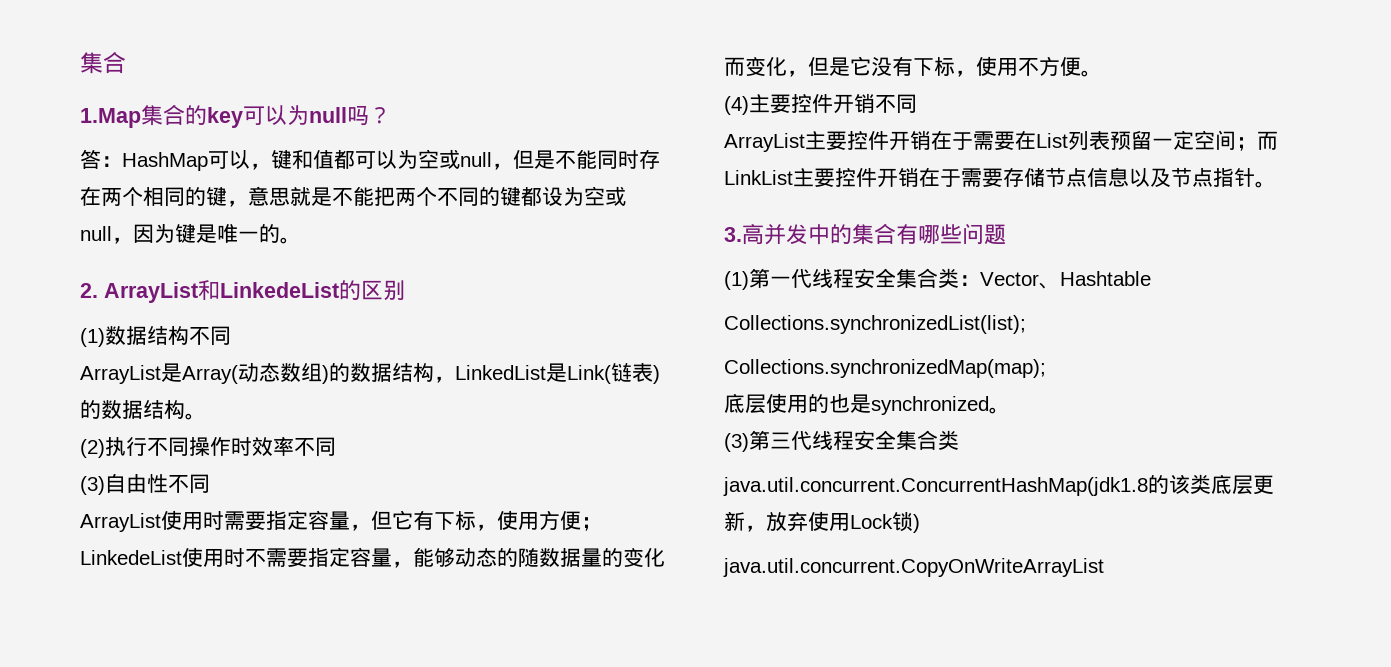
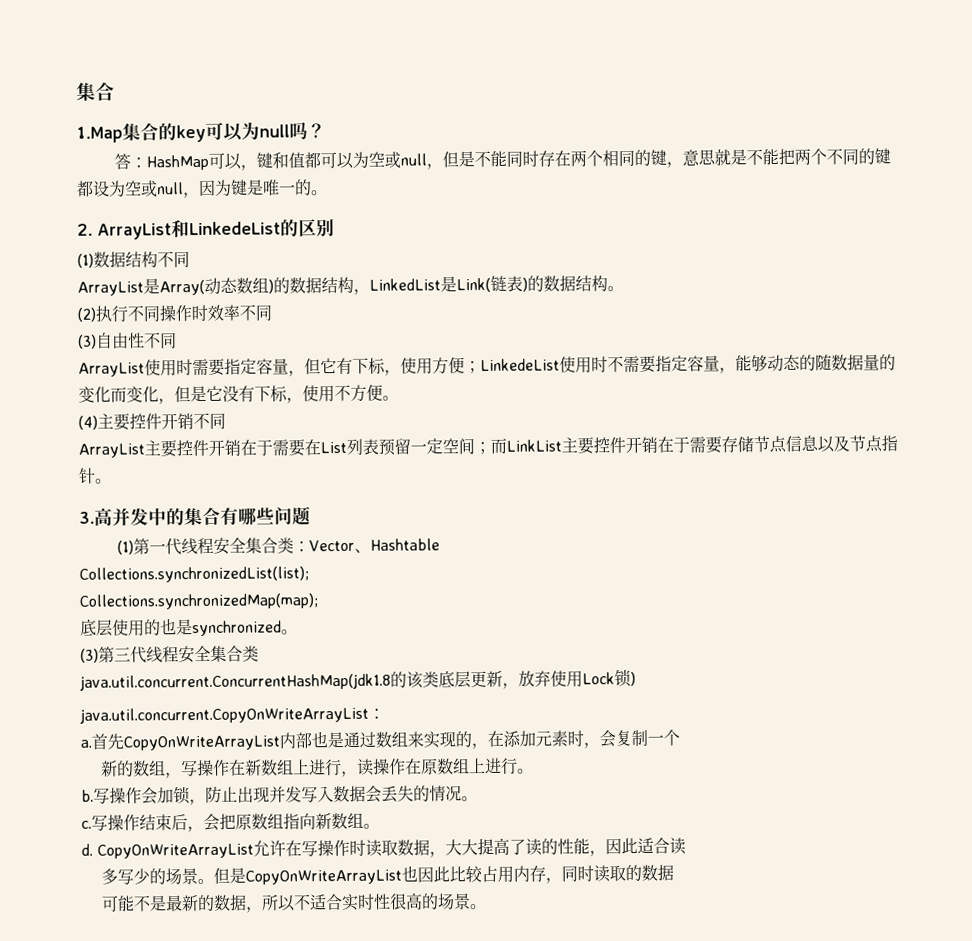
(1104, 567) none -> [368,708,385,719] [80,729,680,751] [101,757,535,779] [81,785,478,806] [81,812,380,833] [81,837,686,859] [101,864,675,885] [101,892,488,913] ： // a.首先CopyOnWriteArrayList内部也是通过数组来实现的，在添加元素时，会复制一个 // 新的数组，写操作在新数组上进行，读操作在原数组上进行。 // b.写操作会加锁，防止出现并发写入数据会丢失的情况。 // c.写操作结束后，会把原数组指向新数组。 // d. CopyOnWriteArrayList允许在写操作时读取数据，大大提高了读的性能，因此适合读 // 多写少的场景。但是CopyOnWriteArrayList也因此比较占用内存，同时读取的数据 // 可能不是最新的数据，所以不适合实时性很高的场景。

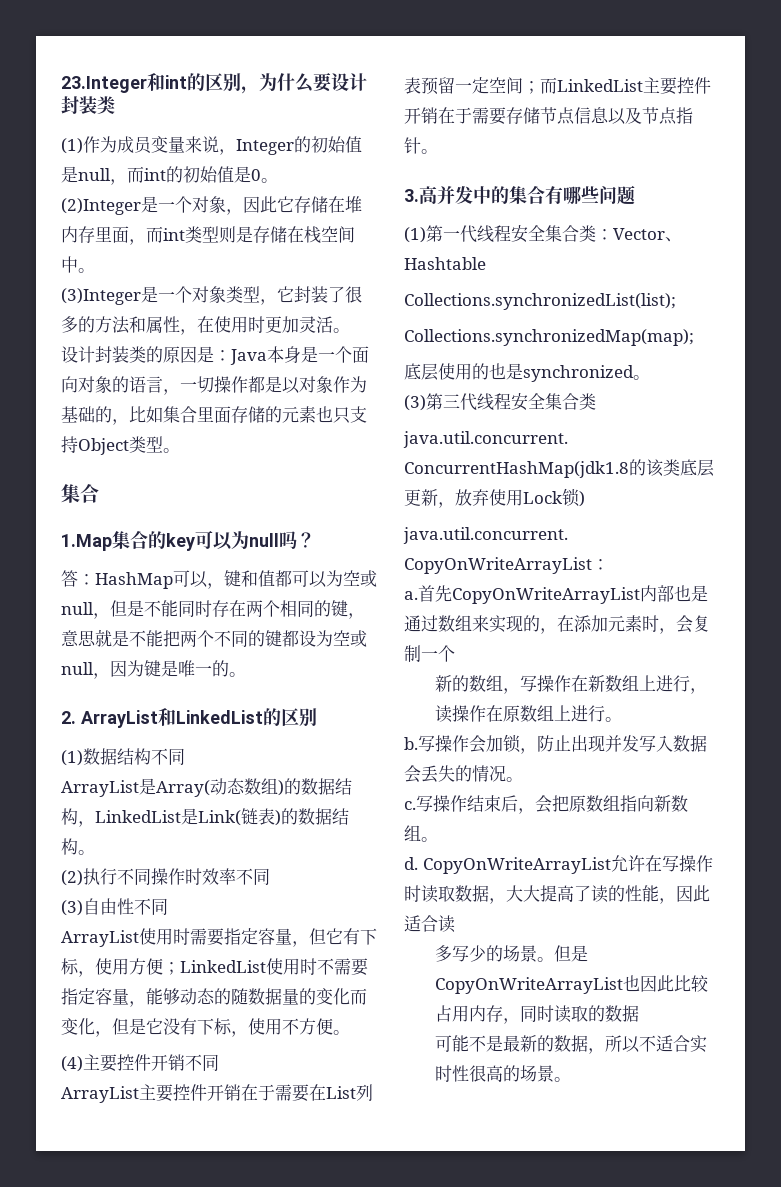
(76, 91) none -> [61,73,367,94] [61,96,115,114] [61,136,362,155] [61,166,278,185] [61,196,362,215] [61,226,355,245] [61,256,95,273] [61,286,362,305] [61,316,350,335] [61,346,369,365] [61,376,367,395] [61,406,367,425] [61,436,180,455] 23.Integer和int的区别，为什么要设计封装类 // (1)作为成员变量来说，Integer的初始值是null，而int的初始值是0。 // (2)Integer是一个对象，因此它存储在堆内存里面，而int类型则是存储在栈空间中。 // (3)Integer是一个对象类型，它封装了很多的方法和属性，在使用时更加灵活。 // 设计封装类的原因是：Java本身是一个面向对象的语言，一切操作都是以对象作为基础的，比如集合里面存储的元素也只支持Object类型。 //
[189,221,281,236] LinkedeList -> [176,710,263,724] LinkedList
[480,358,560,372] LinkedeList -> [180,960,266,973] LinkedList
[506,439,562,452] LinkList -> [557,79,643,92] LinkedList

